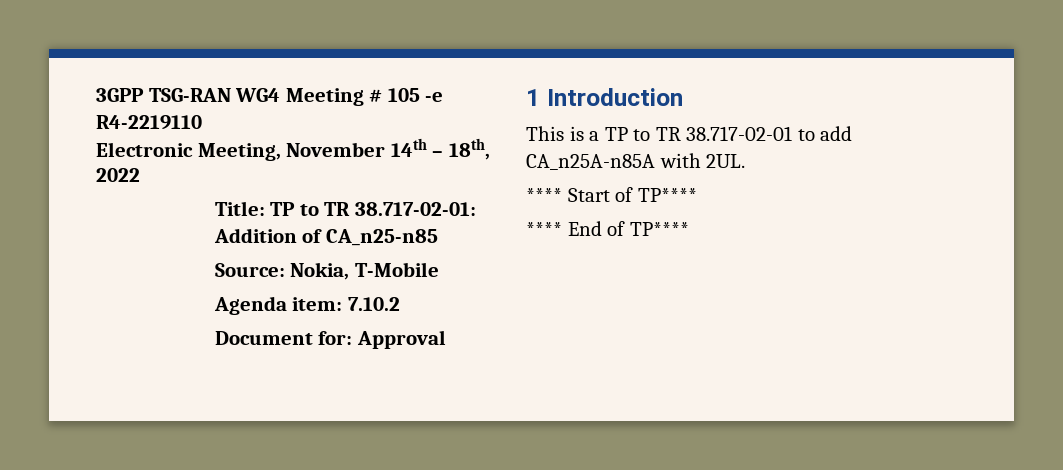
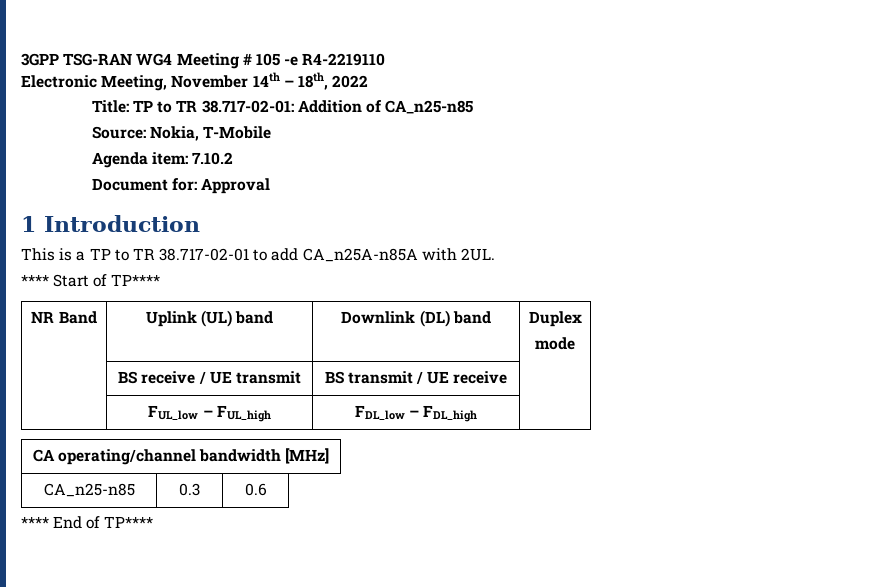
(697, 195) none -> [31,311,97,324] [145,310,274,327] [341,310,491,327] [528,311,582,327] [535,337,575,350] [118,371,301,384] [324,371,508,384] [148,405,271,422] [354,405,478,422] [32,448,330,465] [43,483,135,497] [179,483,200,496] [244,483,267,496] // NR Band | Uplink (UL) band | Downlink (DL) band | Duplex // mode // | BS receive / UE transmit | BS transmit / UE receive | // | FUL_low – FUL_high | FDL_low – FDL_high | // CA operating/channel bandwidth [MHz] // CA_n25-n85 | 0.3 | 0.6

